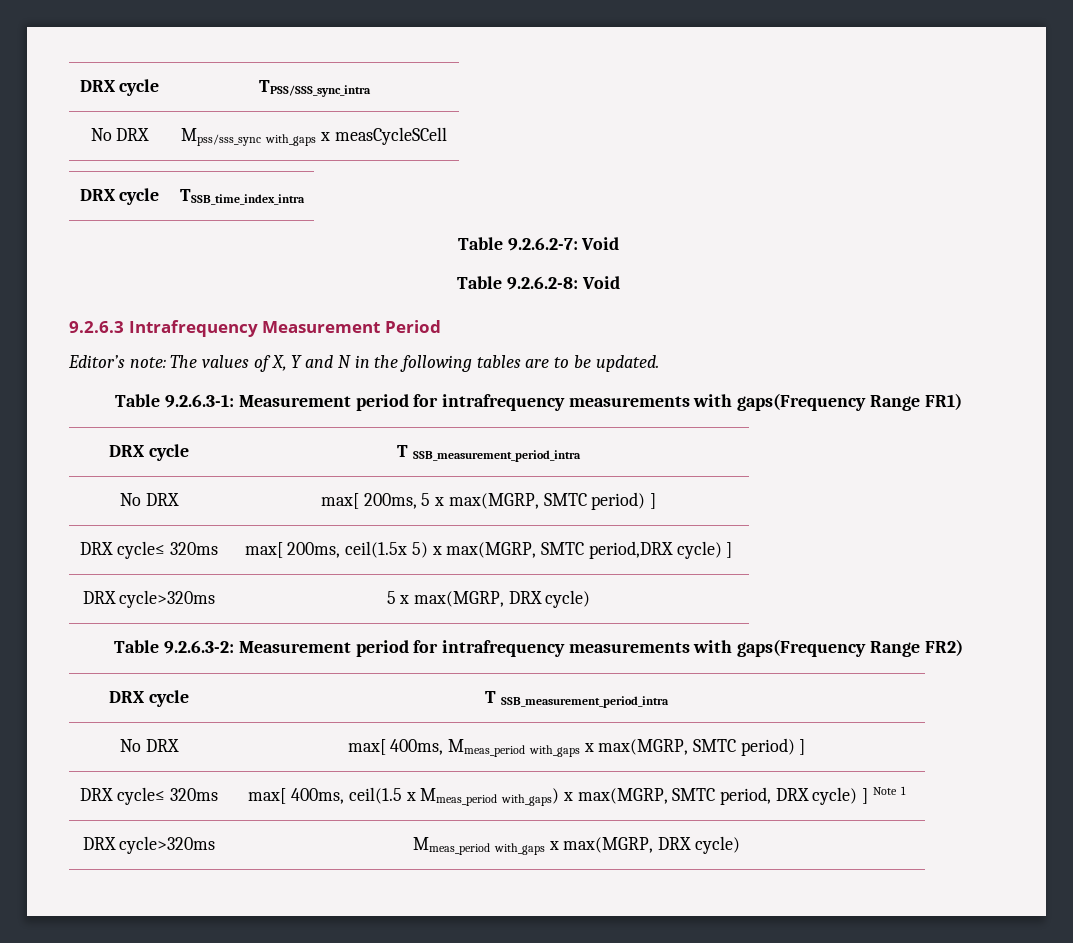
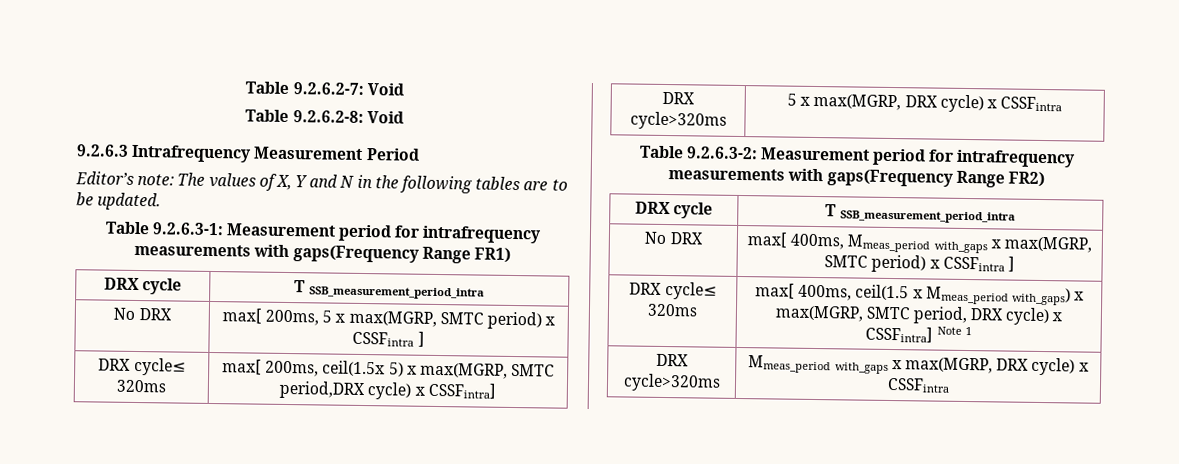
[79,79,160,96] [258,80,371,97] [90,128,150,141] [181,127,447,146] [79,188,160,205] [179,189,305,205] DRX cycle | TPSS/SSS_sync_intra // No DRX | Mpss/sss_sync with_gaps x measCycleSCell // DRX cycle | TSSB_time_index_intra // -> (245, 88) none
(646, 501) none -> [545,316,556,326] [352,331,415,347] x CSSFintra
[726,542,733,558] ] -> [414,382,496,399] x CSSFintra]
(591, 599) none -> [986,96,1063,112] x CSSFintra
(795, 747) none -> [929,256,1005,272] x CSSFintra
[862,788,869,804] ] -> [1052,312,1063,322] [865,326,934,343] x CSSFintra]
(740, 845) none -> [1078,362,1089,372] [886,377,950,393] x CSSFintra

